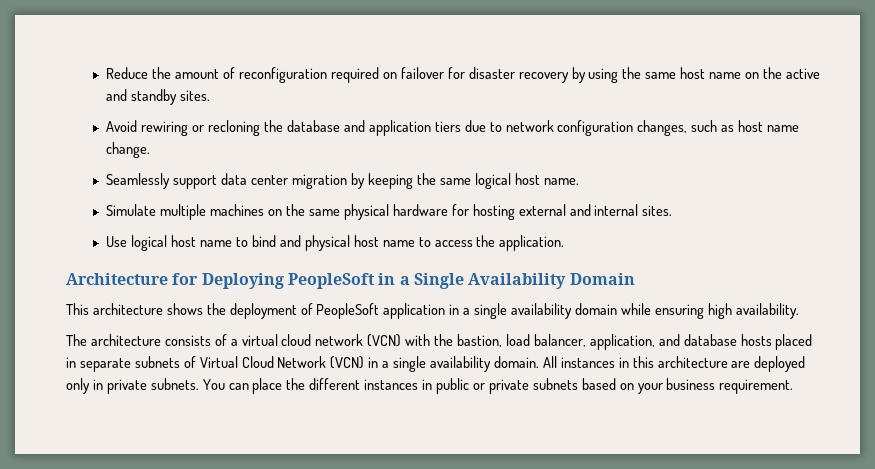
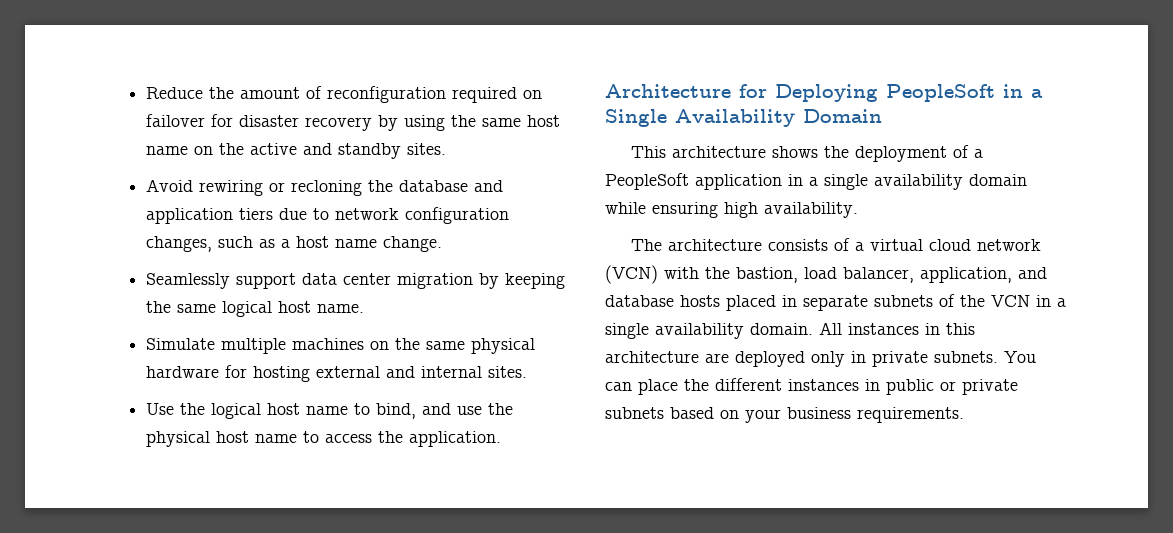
(735, 128) none -> [280,239,290,248] a
(128, 241) none -> [179,403,205,415] the
[252,235,301,247] bind and -> [375,403,513,419] bind, and use the
(313, 309) none -> [973,149,983,158] a
[199,356,365,369] Virtual Cloud Network (VCN) -> [960,295,1030,307] the VCN
[719,379,794,394] requirement. -> [857,407,964,423] requirements.

